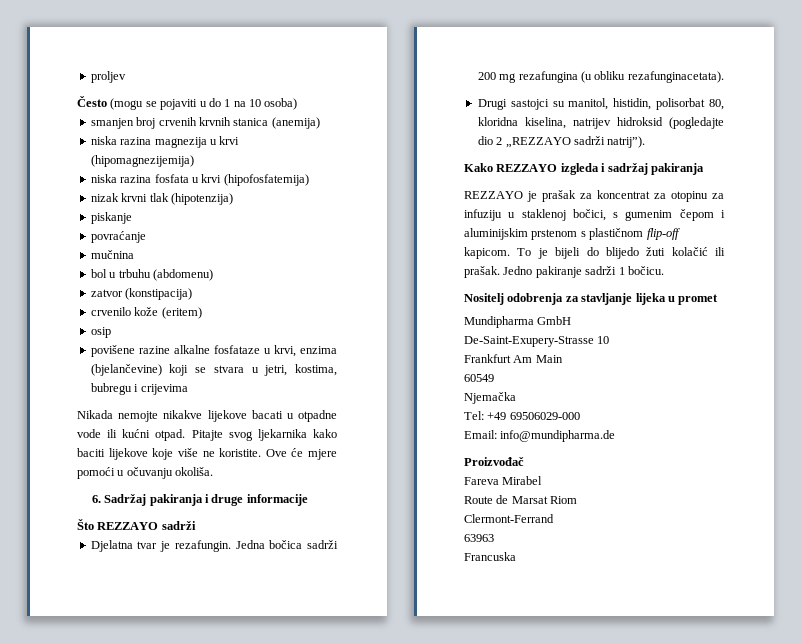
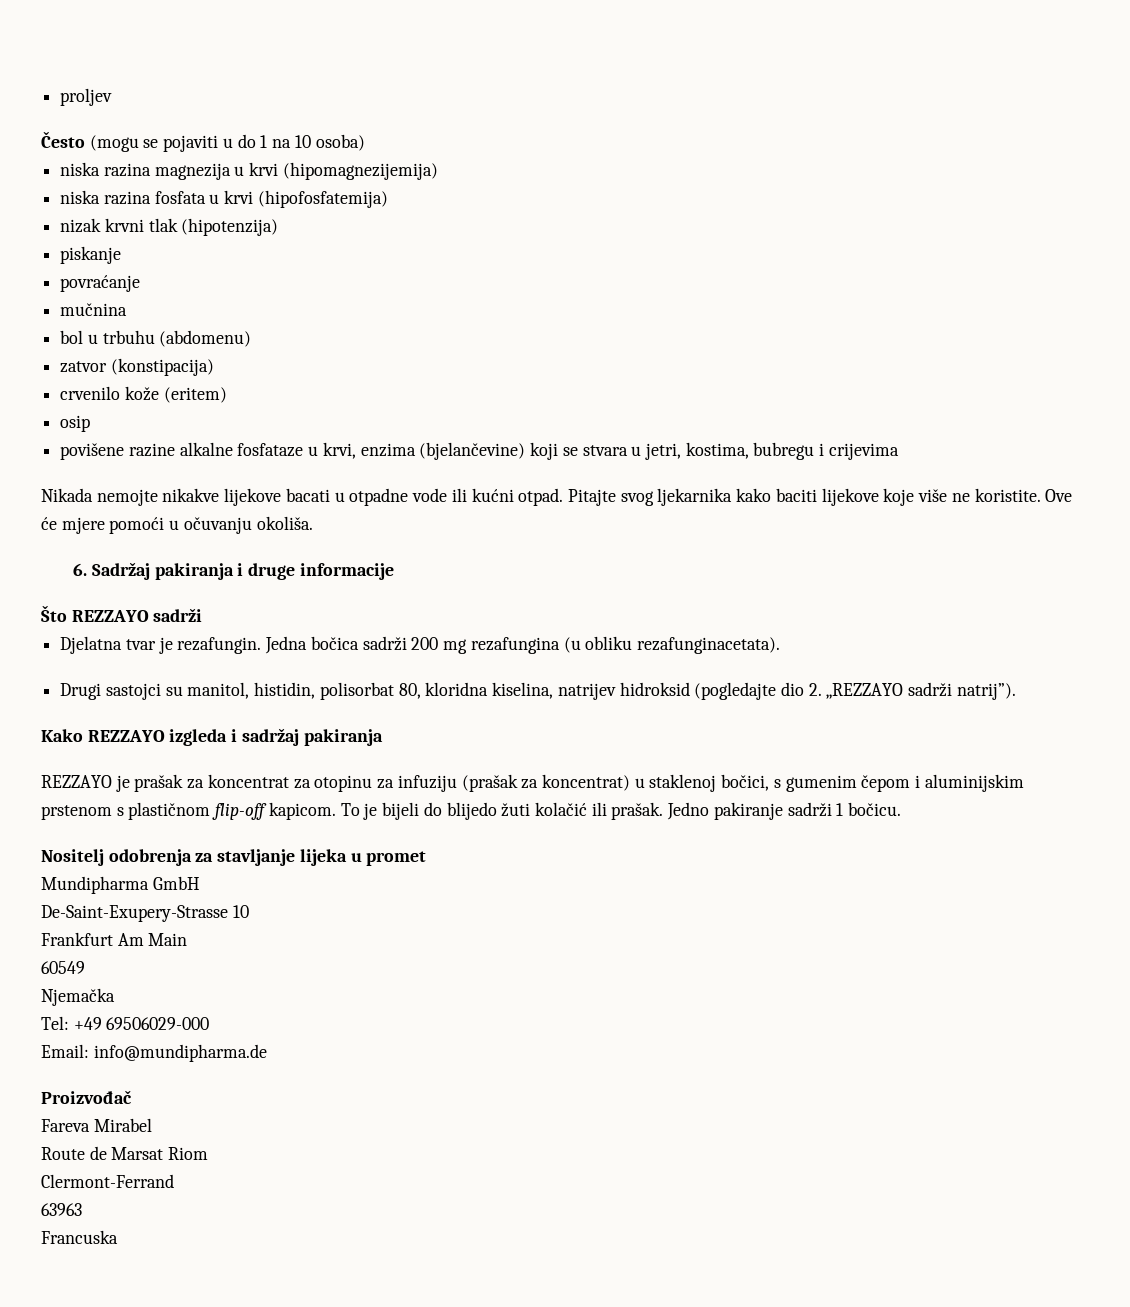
[90,117,320,129] // smanjen broj crvenih krvnih stanica (anemija) -> (365, 142) none
[496,137,503,145] 2 -> [808,683,822,696] 2.
(502, 215) none -> [461,774,630,792] (prašak za koncentrat)

